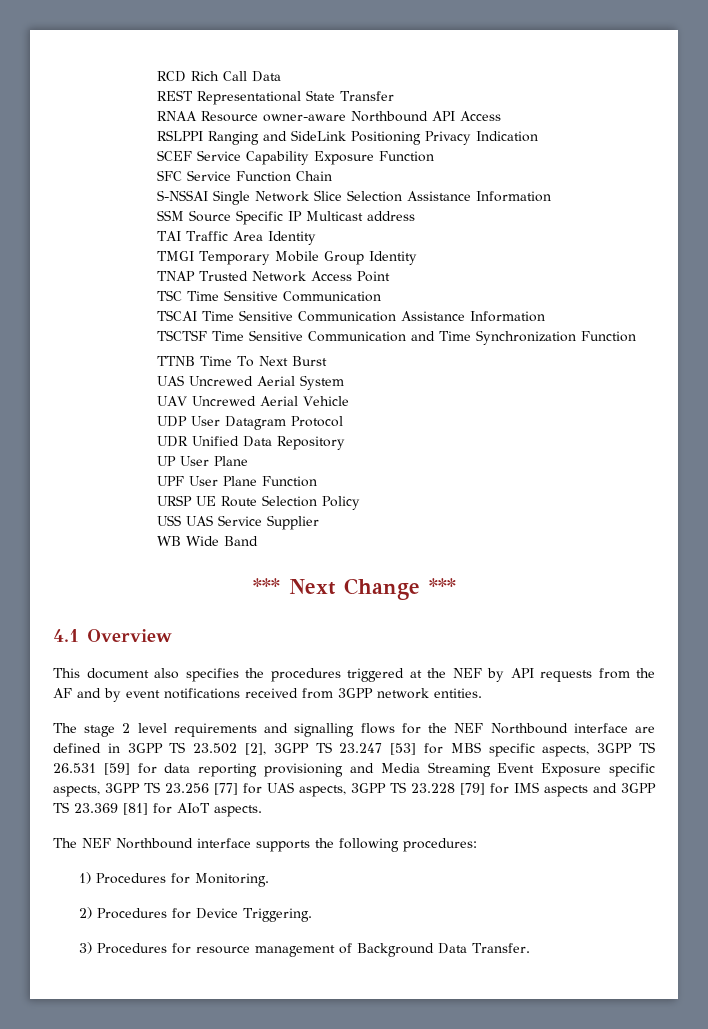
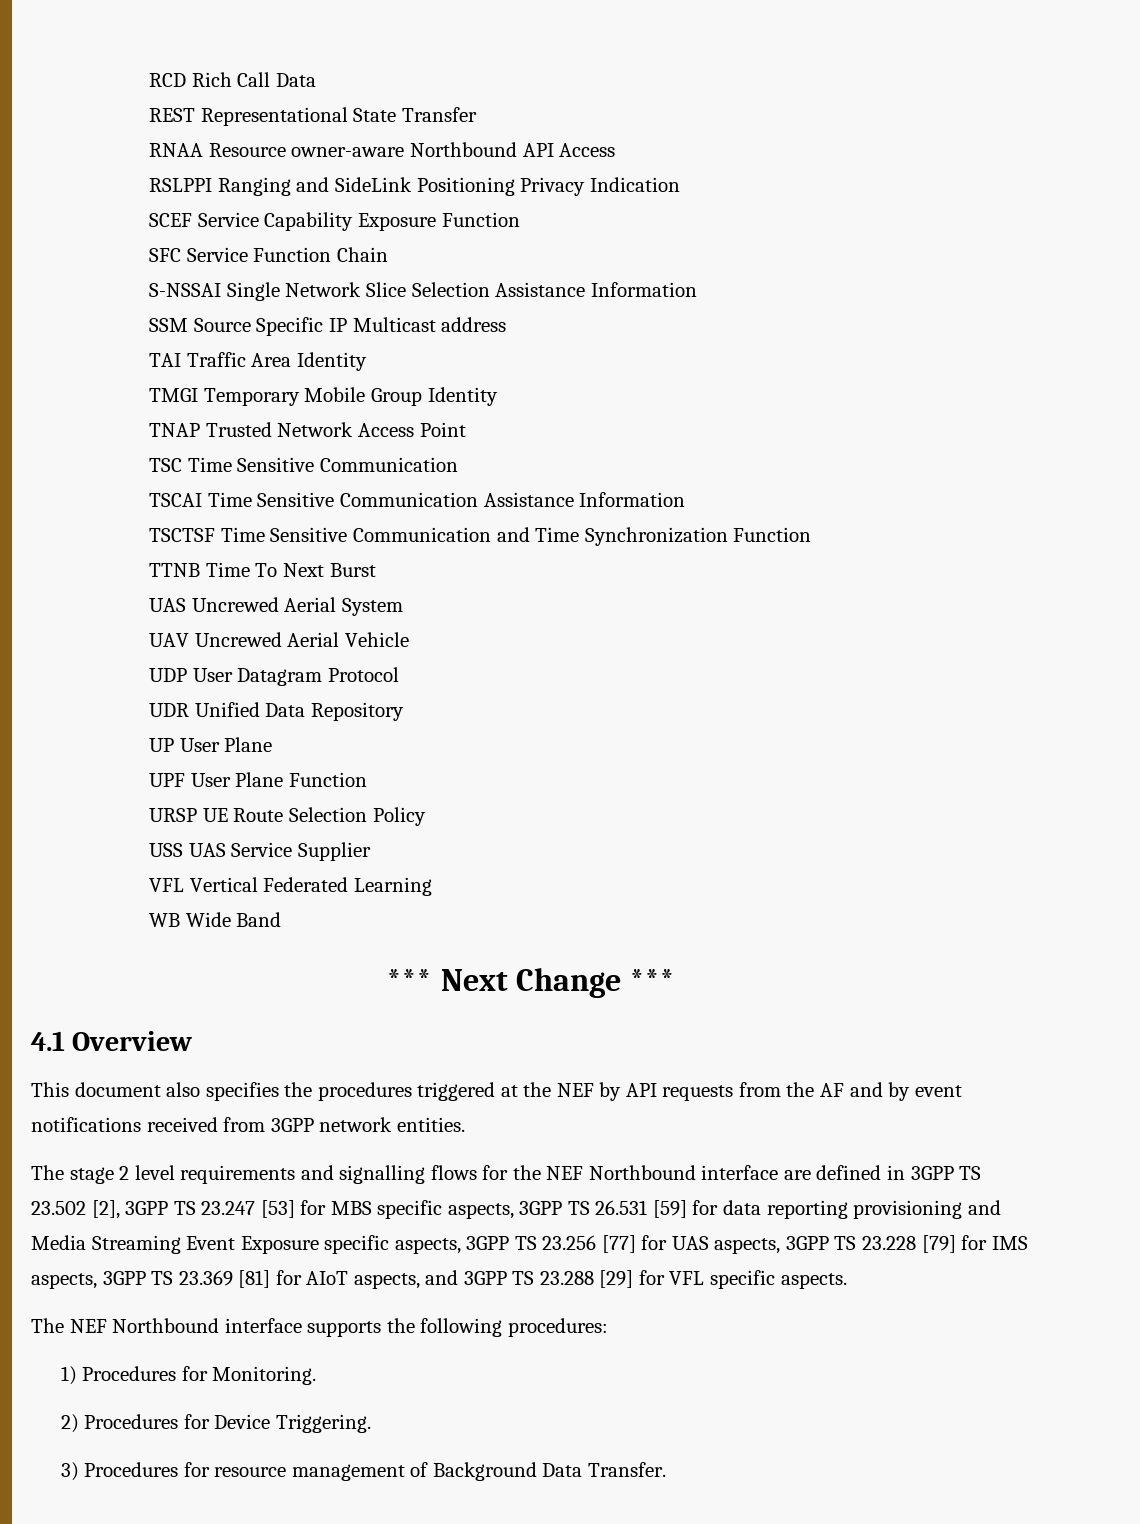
(320, 522) none -> [149,877,432,896] // VFL Vertical Federated Learning
[544,783,617,797] aspects and -> [31,1273,97,1289] aspects,
(210, 808) none -> [353,1270,776,1289] aspects, and 3GPP TS 23.288 [29] for VFL specific

